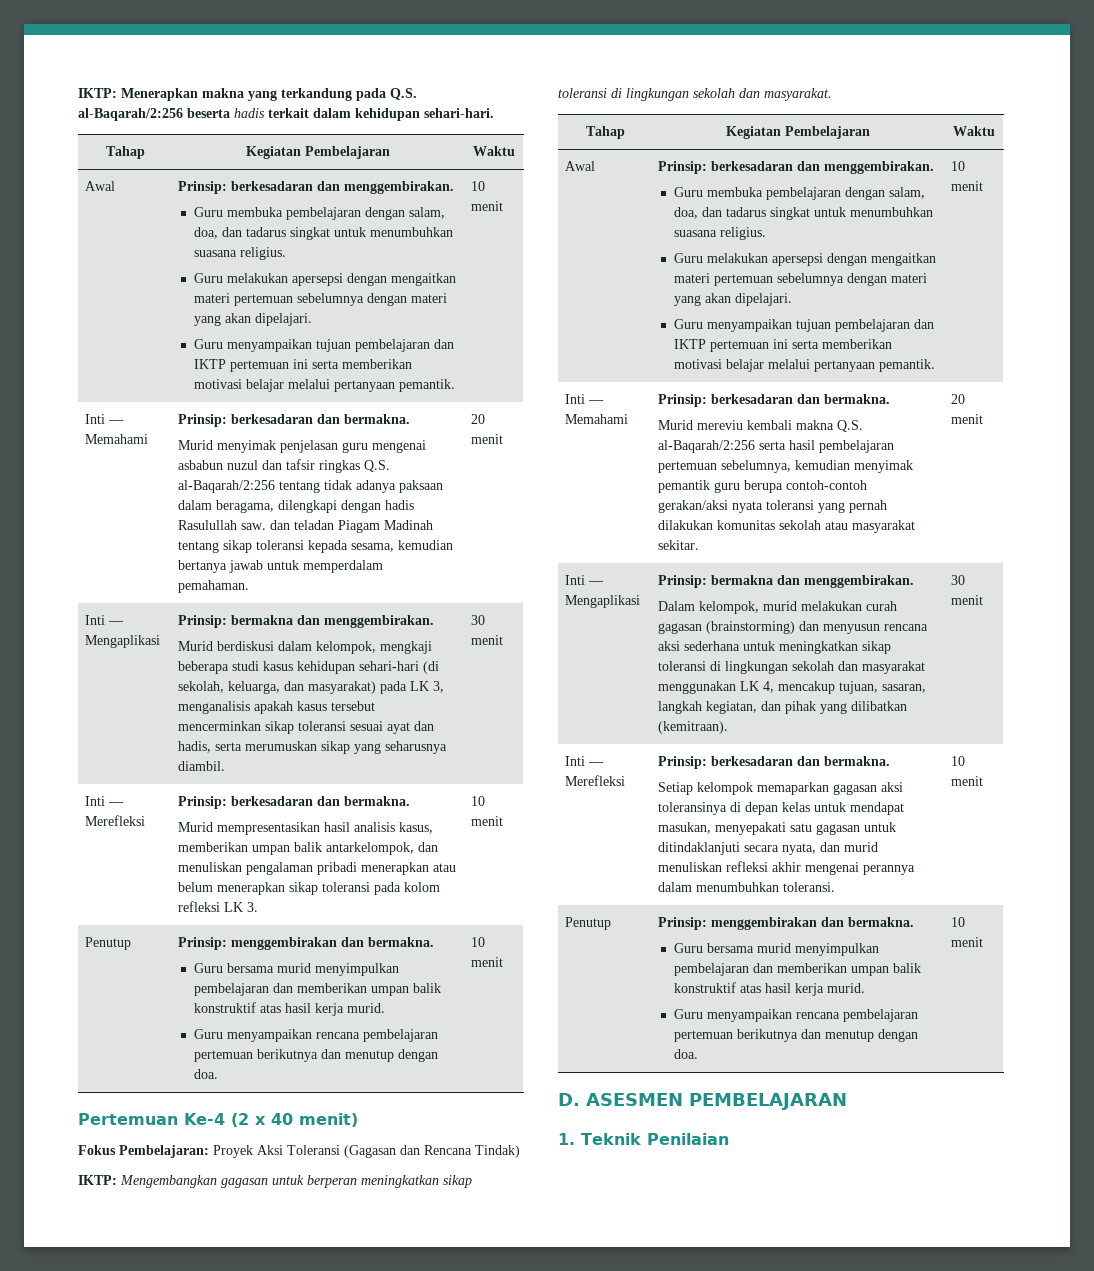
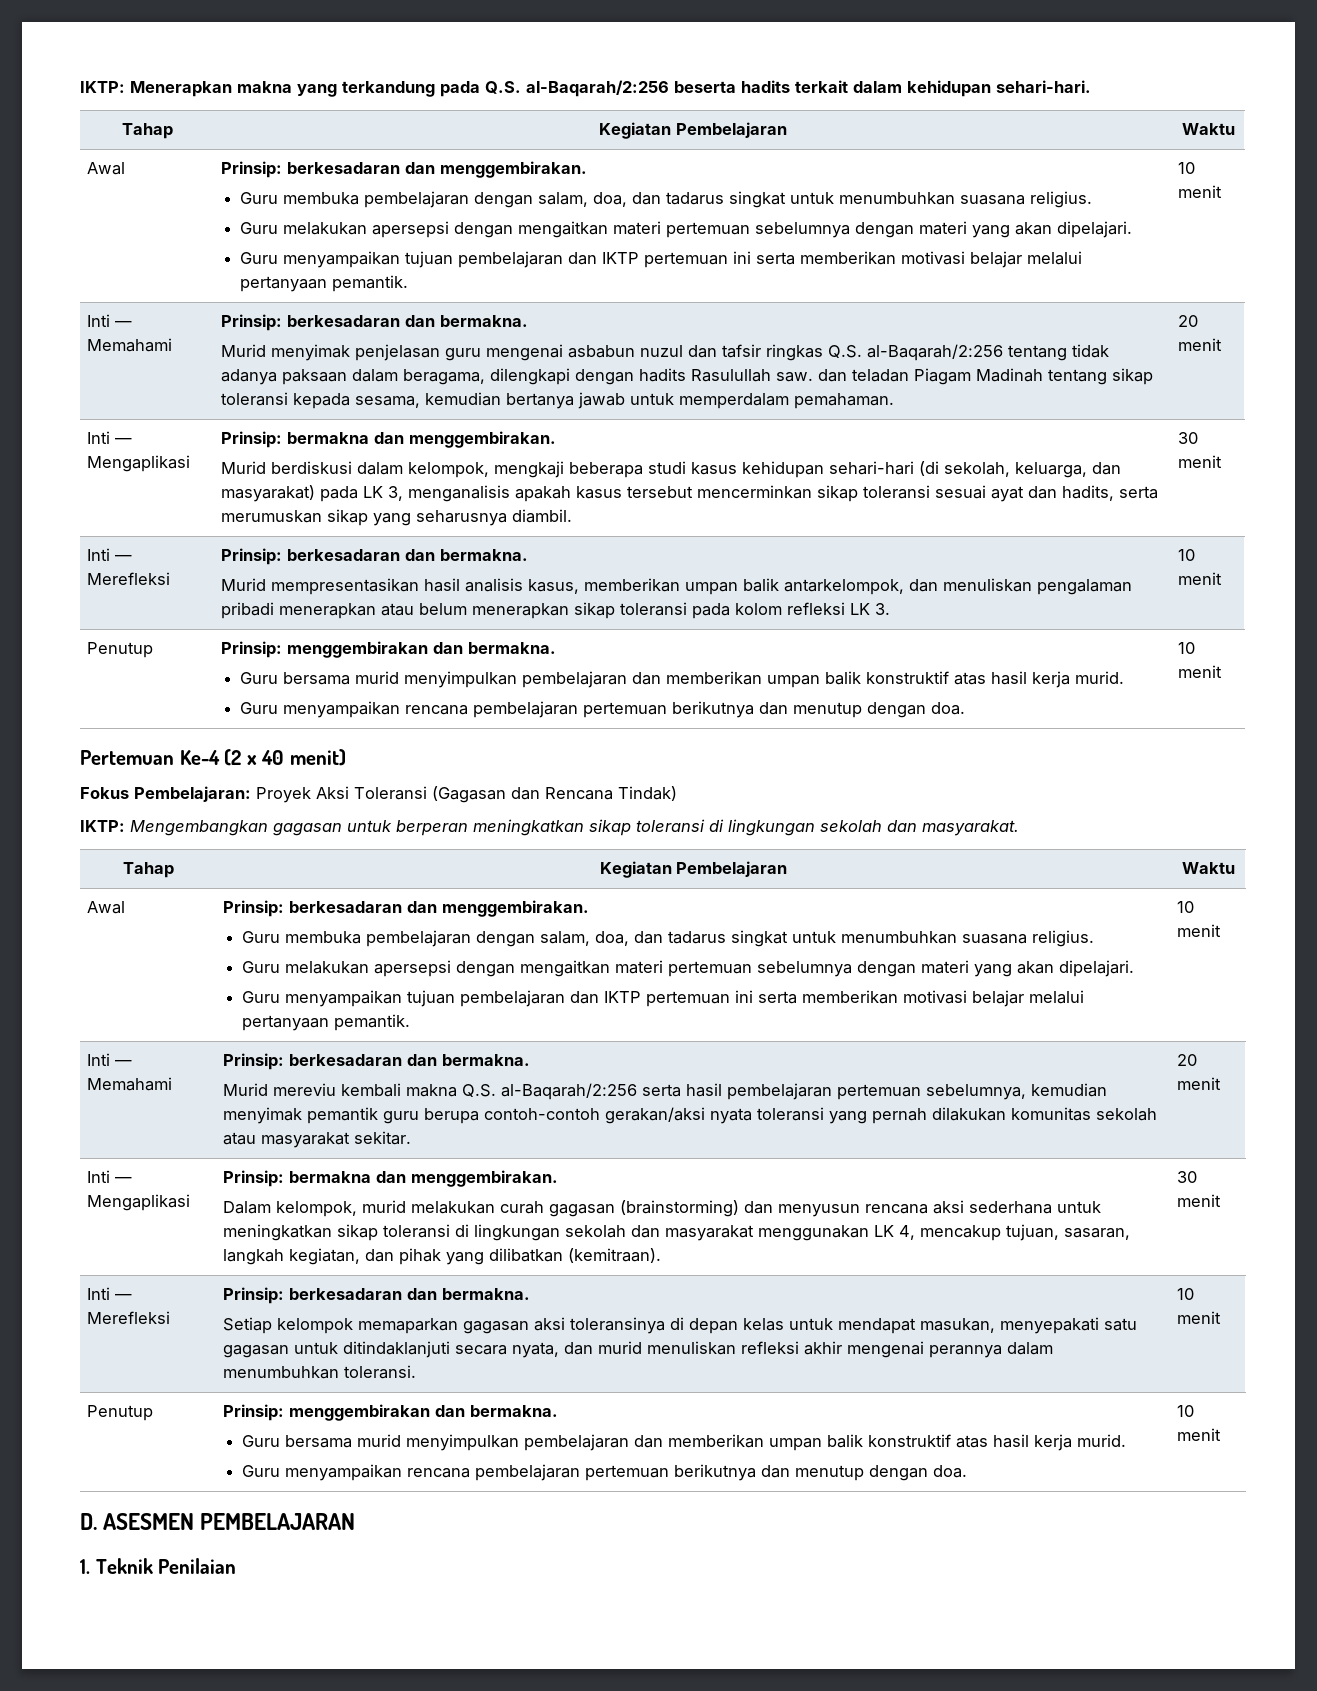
[234,108,265,118] hadis -> [741,80,790,93] hadits
[385,500,415,510] hadis -> [639,368,687,382] hadits
[178,741,212,753] hadis, -> [1062,485,1115,501] hadits,

